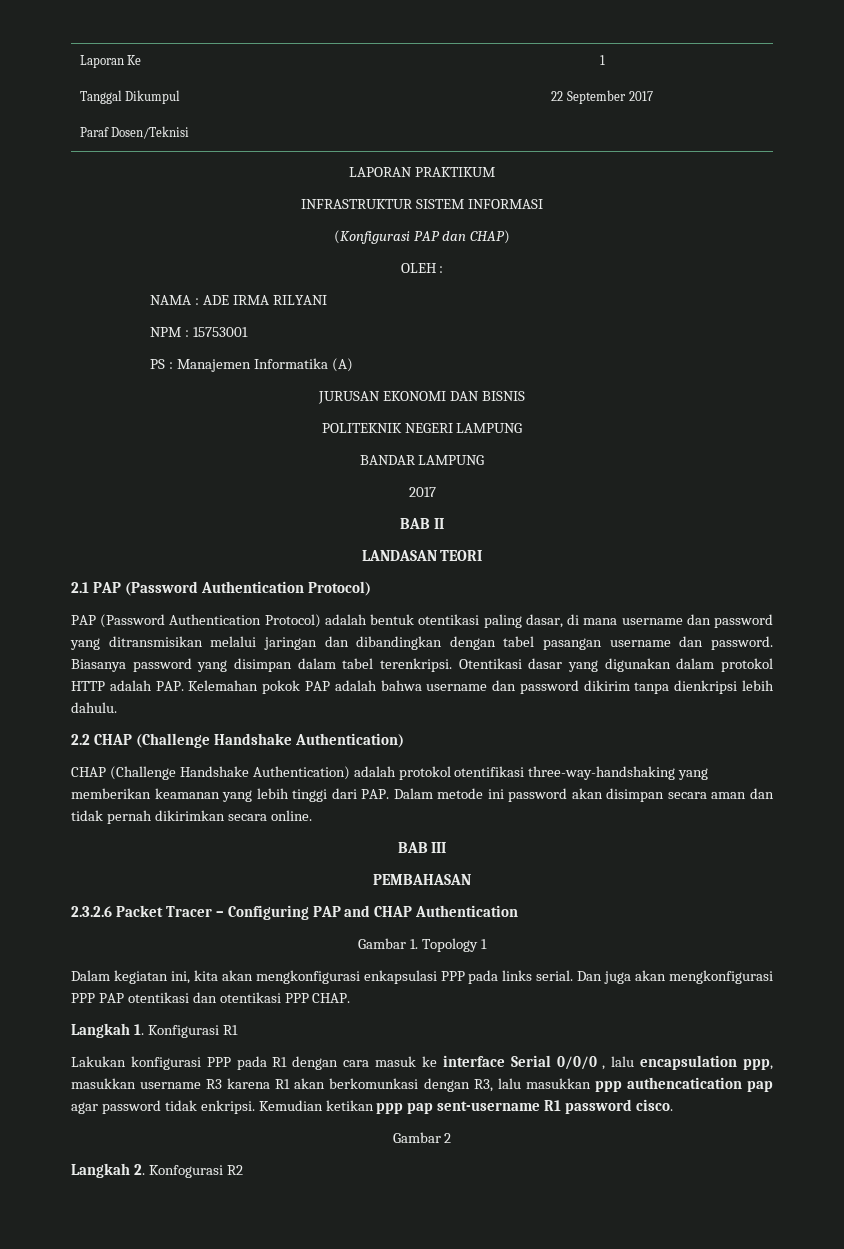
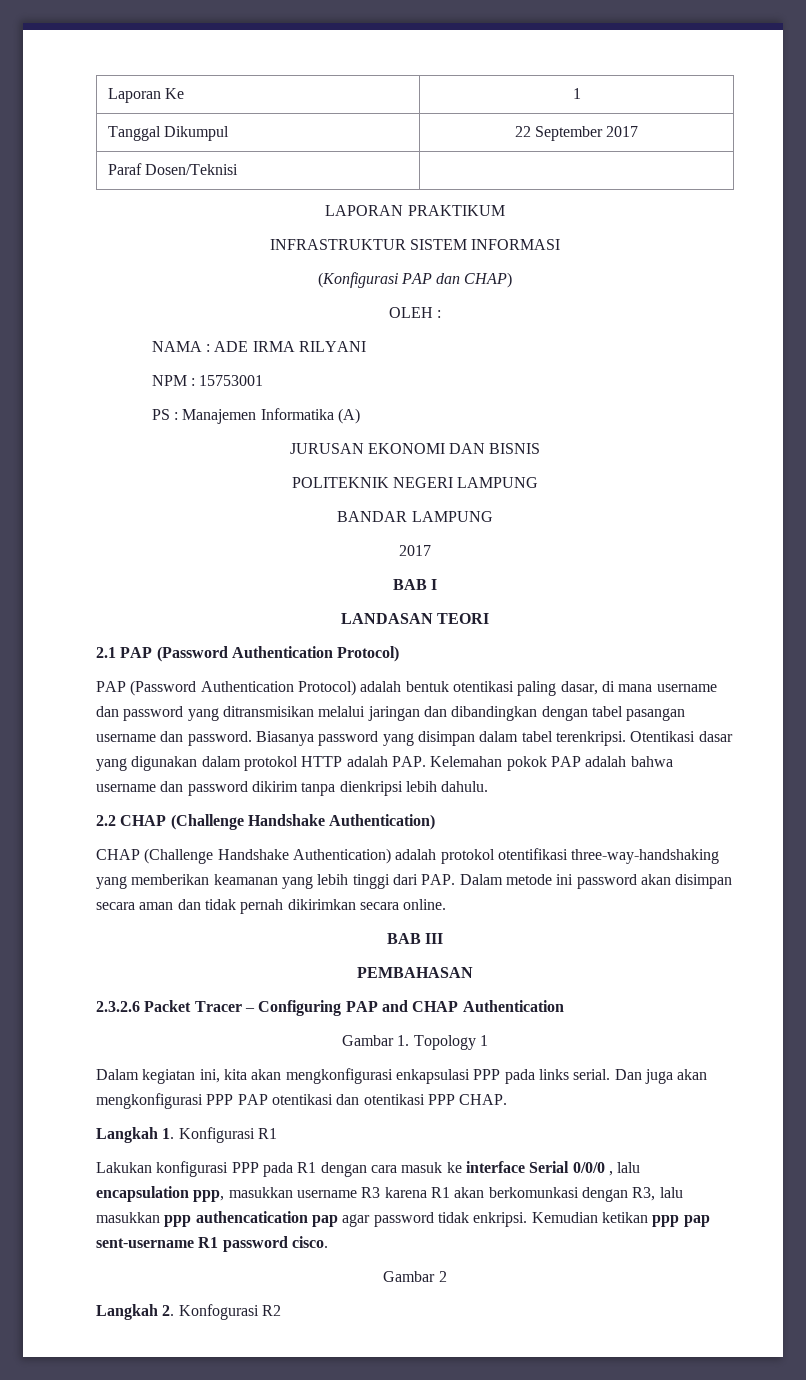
[433,518,444,529] II -> [431,579,438,590] I

